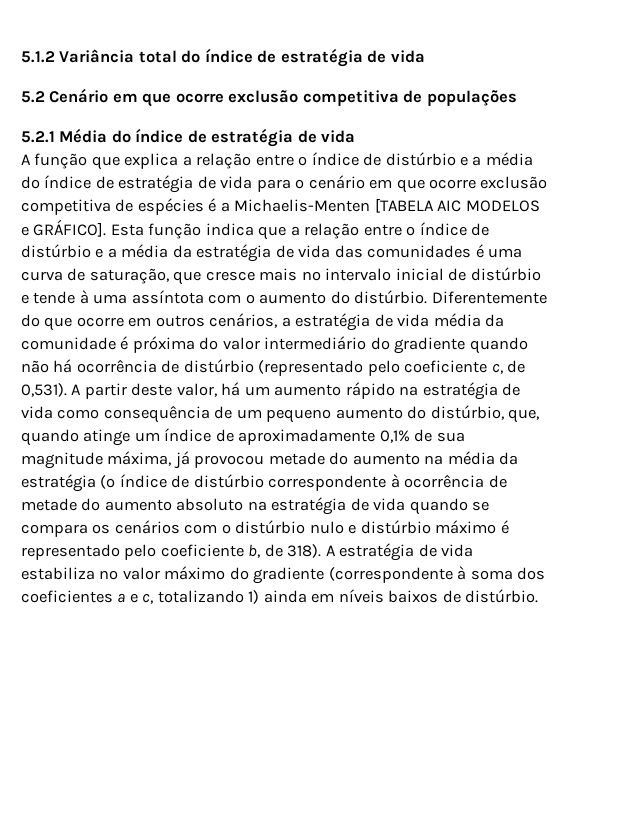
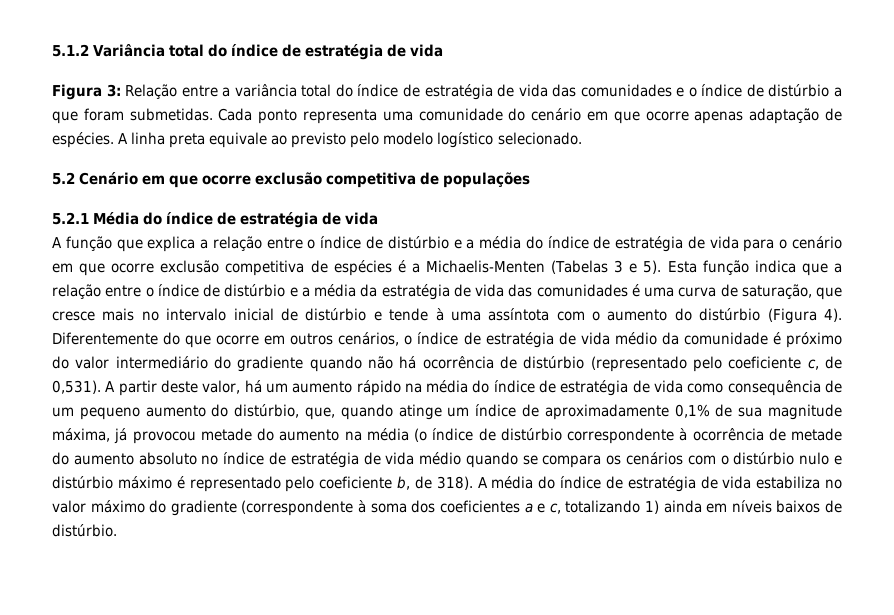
(425, 56) none -> [52,84,842,100] [52,108,842,124] [52,132,582,148] // Figura 3: Relação entre a variância total do índice de estratégia de vida das comunidades e o índice de distúrbio a que foram submetidas. Cada ponto representa uma comunidade do cenário em que ocorre apenas adaptação de espécies. A linha preta equivale ao previsto pelo modelo logístico selecionado.
[374,198,540,213] [21,219,107,237] [TABELA AIC MODELOS e GRÁFICO]. -> [551,260,662,274] (Tabelas 3 e 5).
[354,290,428,304] distúrbio. -> [699,308,843,324] distúrbio (Figura 4).
[281,313,481,331] a estratégia de vida média -> [404,332,657,348] o índice de estratégia de vida médio
[132,336,195,353] próxima -> [785,332,842,348] próximo
(419, 391) none -> [426,380,557,393] média do índice de
[499,452,519,465] [21,474,96,492] da estratégia -> (409, 434) none
[247,497,406,515] na estratégia de vida -> [201,452,462,468] no índice de estratégia de vida médio
(336, 550) none -> [491,476,623,489] média do índice de

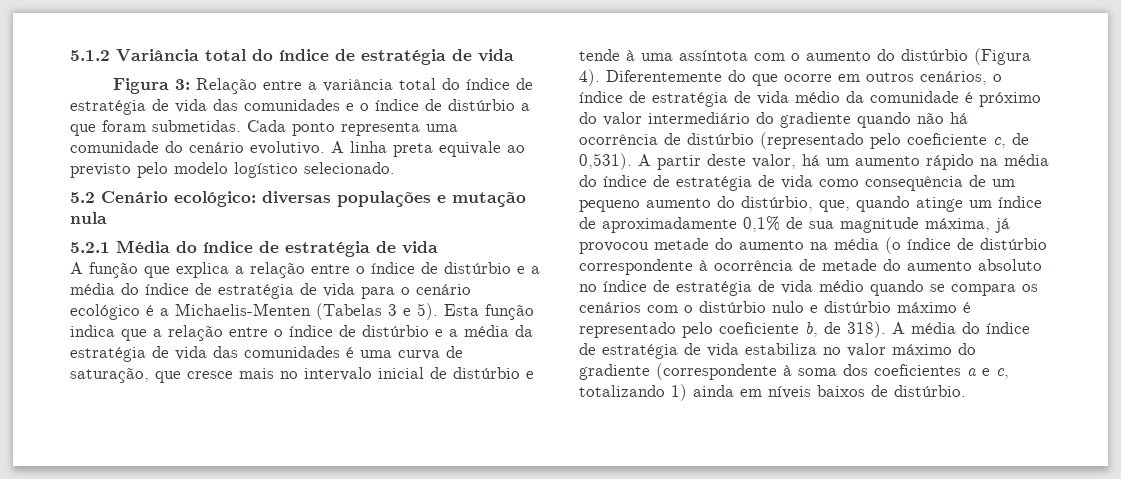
[587,108,842,124] [52,132,114,148] em que ocorre apenas adaptação de espécies. -> [250,141,325,155] evolutivo.
[142,172,531,188] em que ocorre exclusão competitiva de populações -> [174,191,526,207] [70,212,107,224] ecológico: diversas populações e mutação nula
[52,260,392,276] em que ocorre exclusão competitiva de espécies -> [70,304,140,320] ecológico

